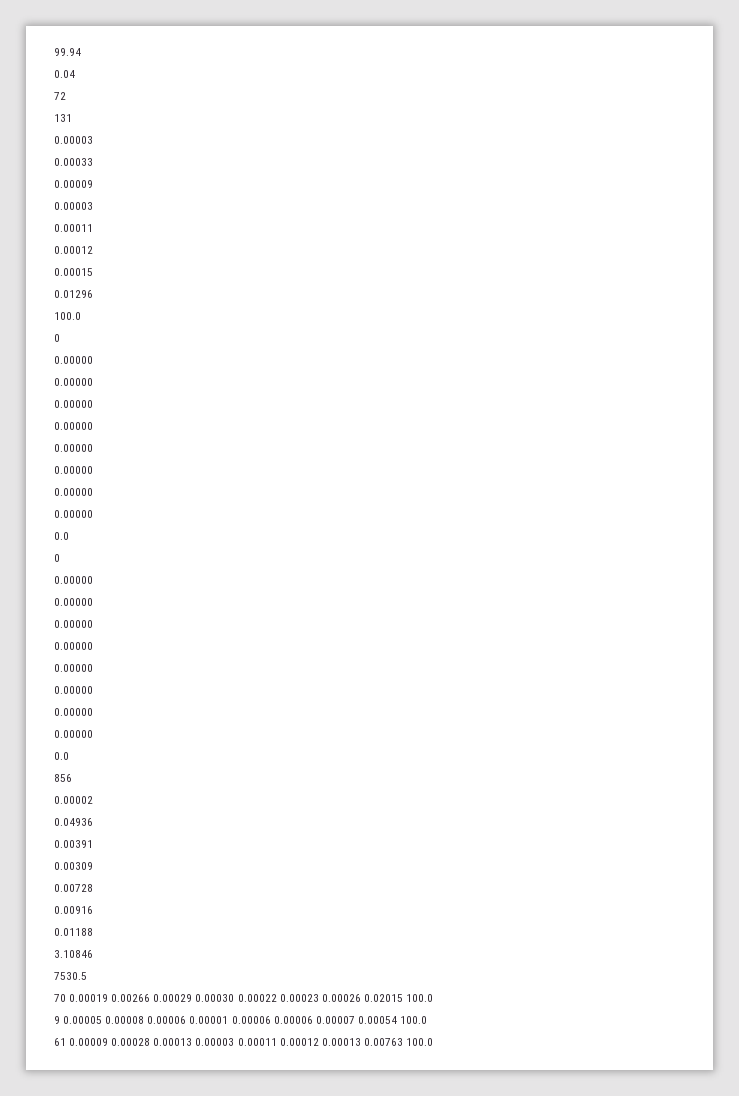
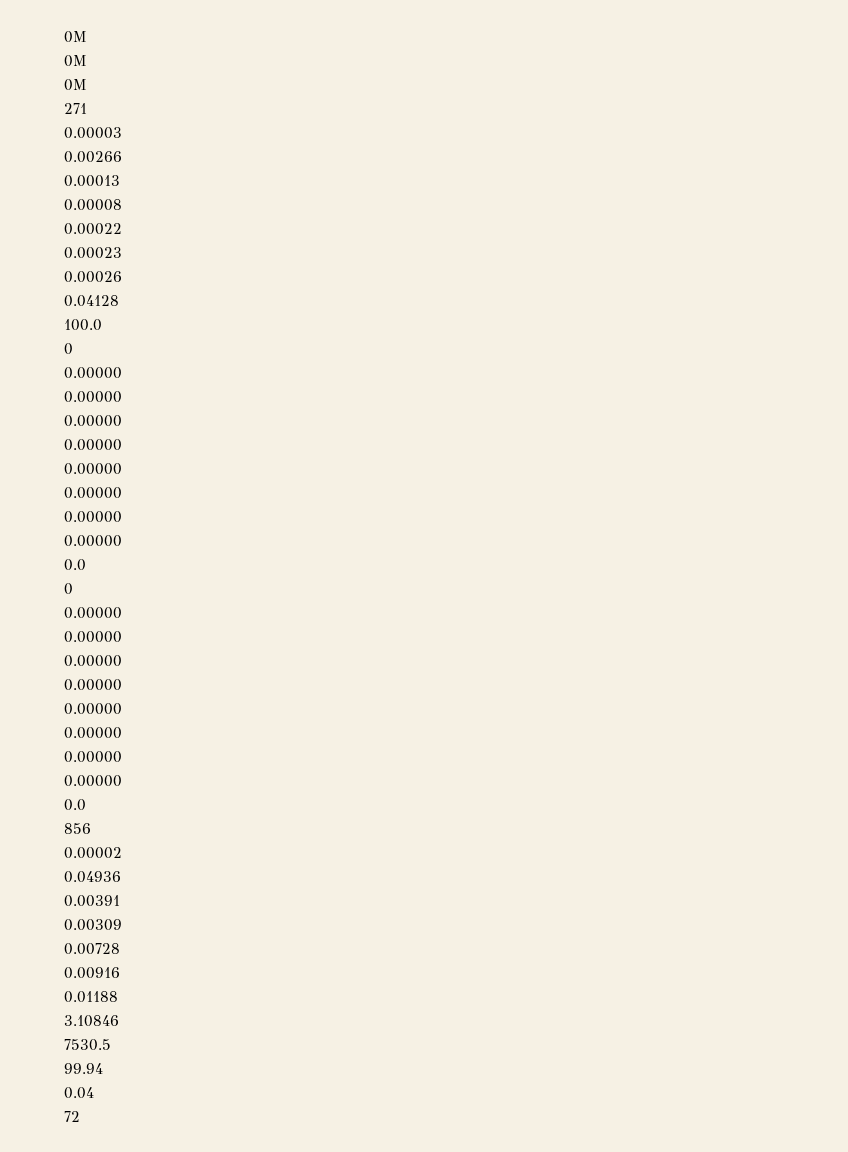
[54,48,81,56] [54,70,75,78] [54,92,66,100] [54,114,72,122] [54,136,93,144] [54,158,93,166] [54,180,93,188] [54,202,93,210] [54,224,93,232] [54,246,93,254] [54,268,93,276] [54,290,93,298] 99.94 // 0.04 // 72 // 131 // 0.00003 // 0.00033 // 0.00009 // 0.00003 // 0.00011 // 0.00012 // 0.00015 // 0.01296 -> [64,31,87,43] [64,55,87,67] [64,79,87,91] [64,103,87,114] [64,127,122,139] [64,151,122,163] [64,175,120,187] [64,199,122,211] [64,223,122,235] [64,247,122,259] [64,271,122,283] [64,295,119,307] 0M // 0M // 0M // 271 // 0.00003 // 0.00266 // 0.00013 // 0.00008 // 0.00022 // 0.00023 // 0.00026 // 0.04128
[54,994,433,1002] [54,1016,427,1024] [54,1038,433,1046] 70 0.00019 0.00266 0.00029 0.00030 0.00022 0.00023 0.00026 0.02015 100.0 // 9 0.00005 0.00008 0.00006 0.00001 0.00006 0.00006 0.00007 0.00054 100.0 // 61 0.00009 0.00028 0.00013 0.00003 0.00011 0.00012 0.00013 0.00763 100.0 -> [64,1063,103,1074] [64,1087,94,1099] [64,1111,80,1122] 99.94 // 0.04 // 72

